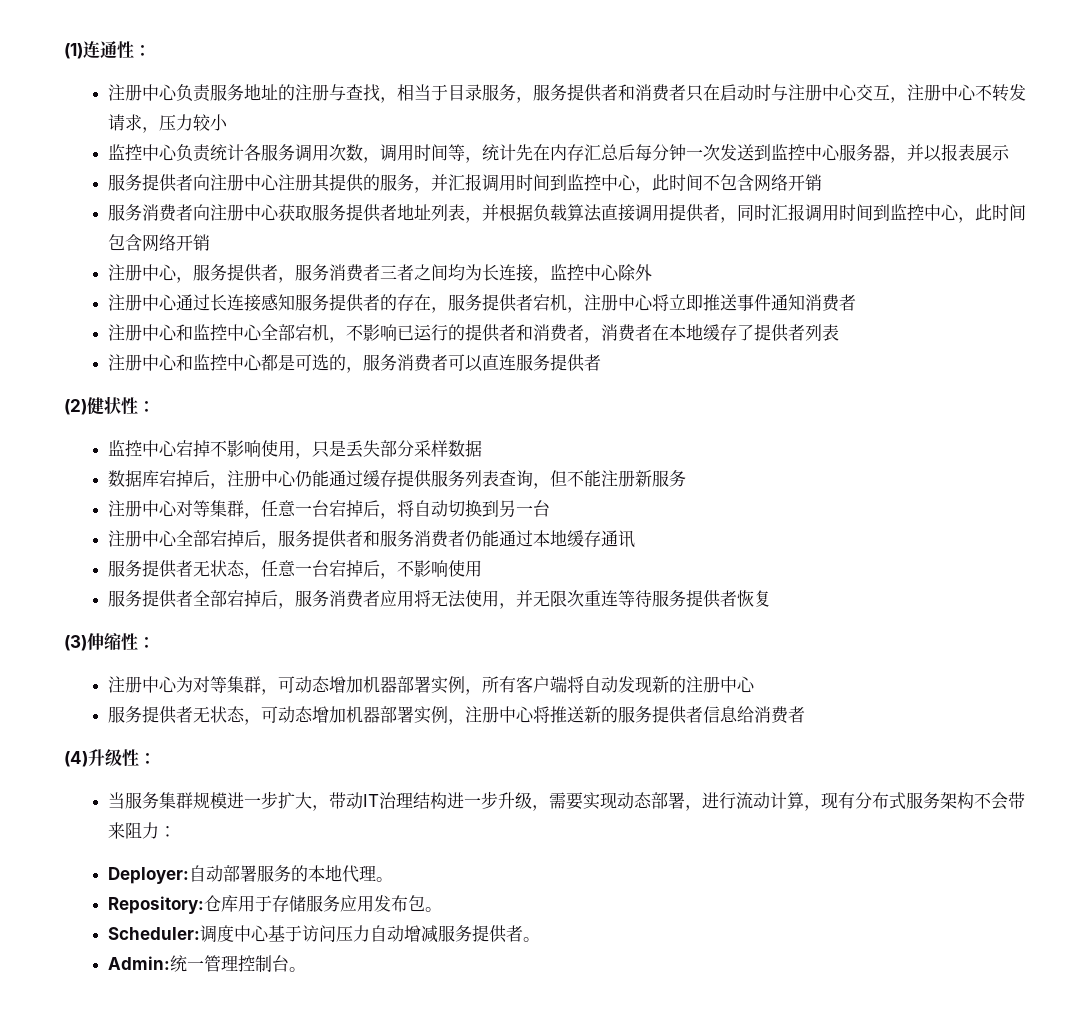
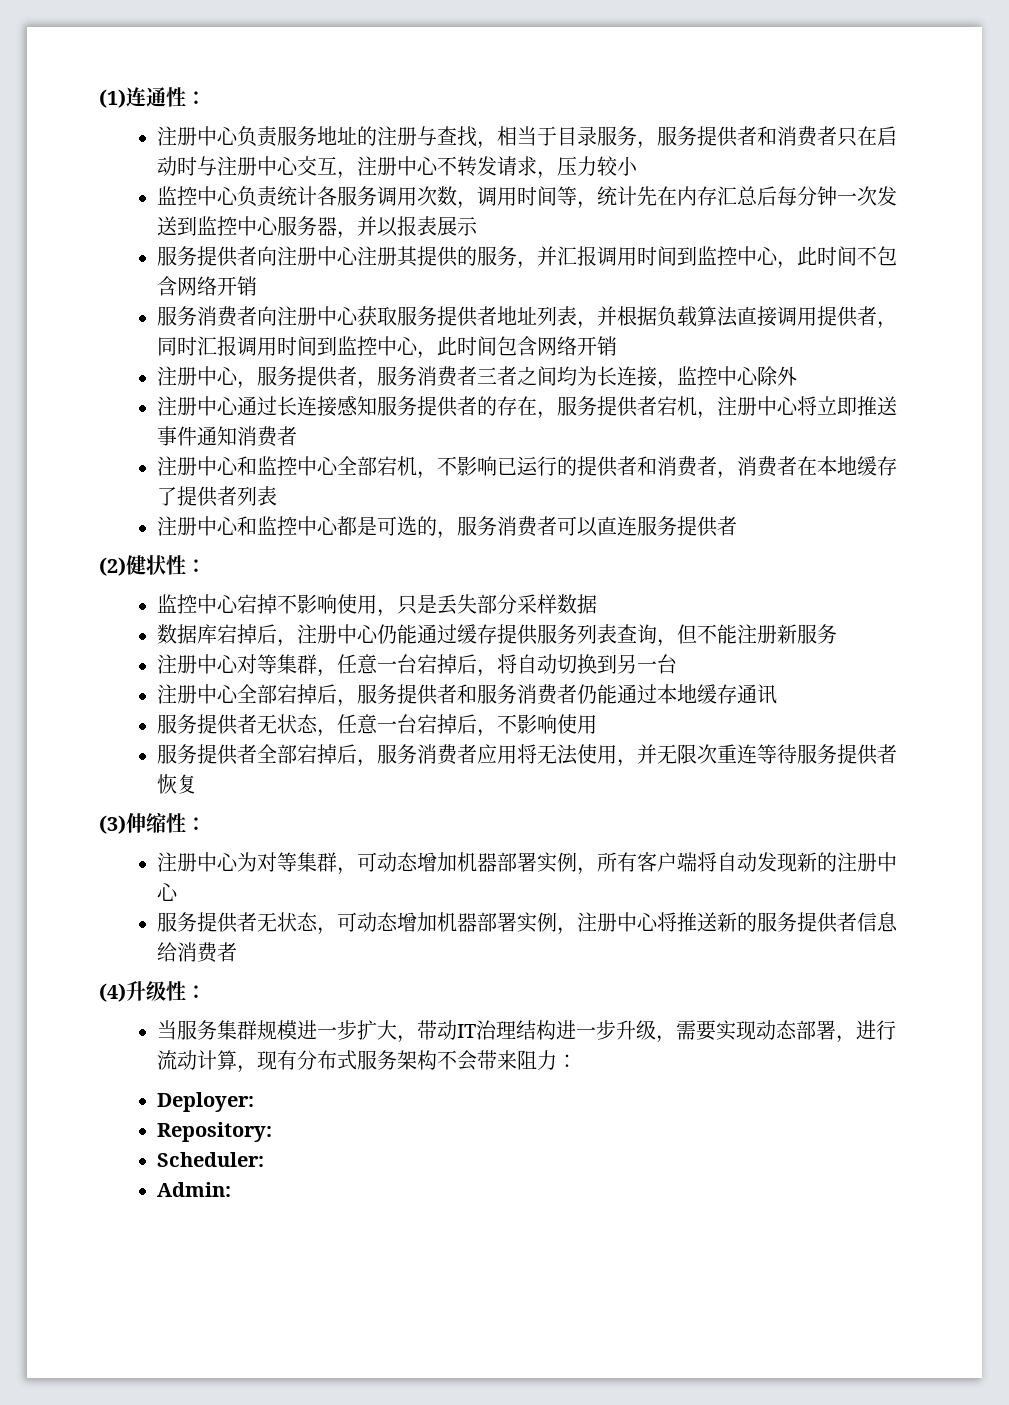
[188,865,393,883] [107,895,442,914] [107,925,540,943] [107,955,306,972] 自动部署服务的本地代理。 // Repository:仓库用于存储服务应用发布包。 // Scheduler:调度中心基于访问压力自动增减服务提供者。 // Admin:统一管理控制台。 -> [156,1122,272,1142] [156,1152,264,1167] [156,1182,231,1197] // Repository: // Scheduler: // Admin:

